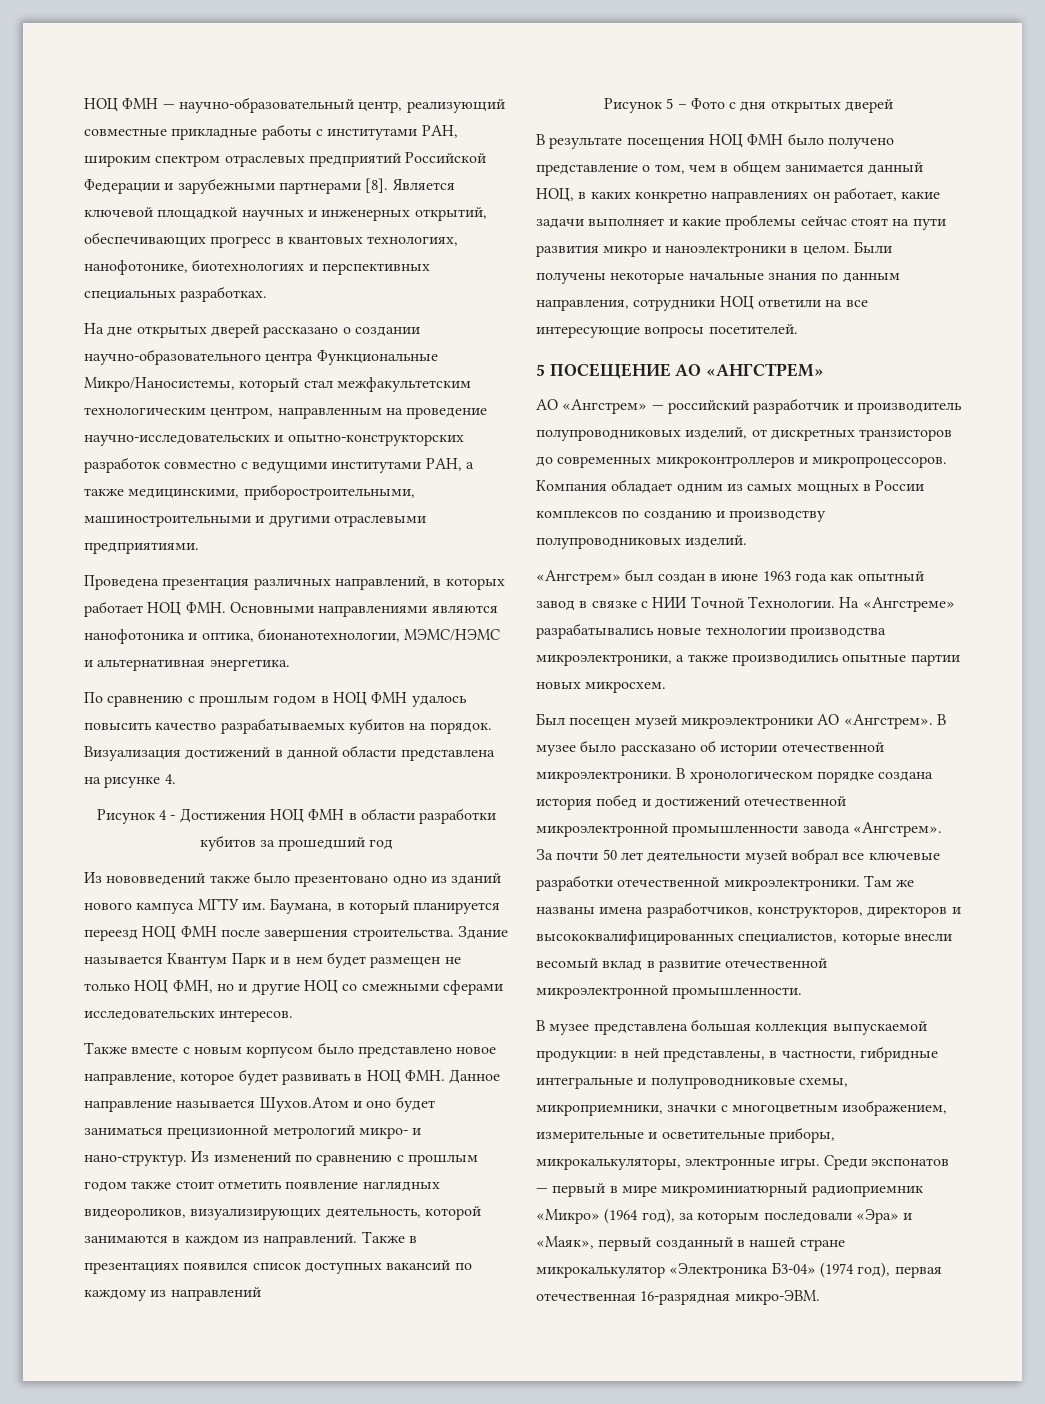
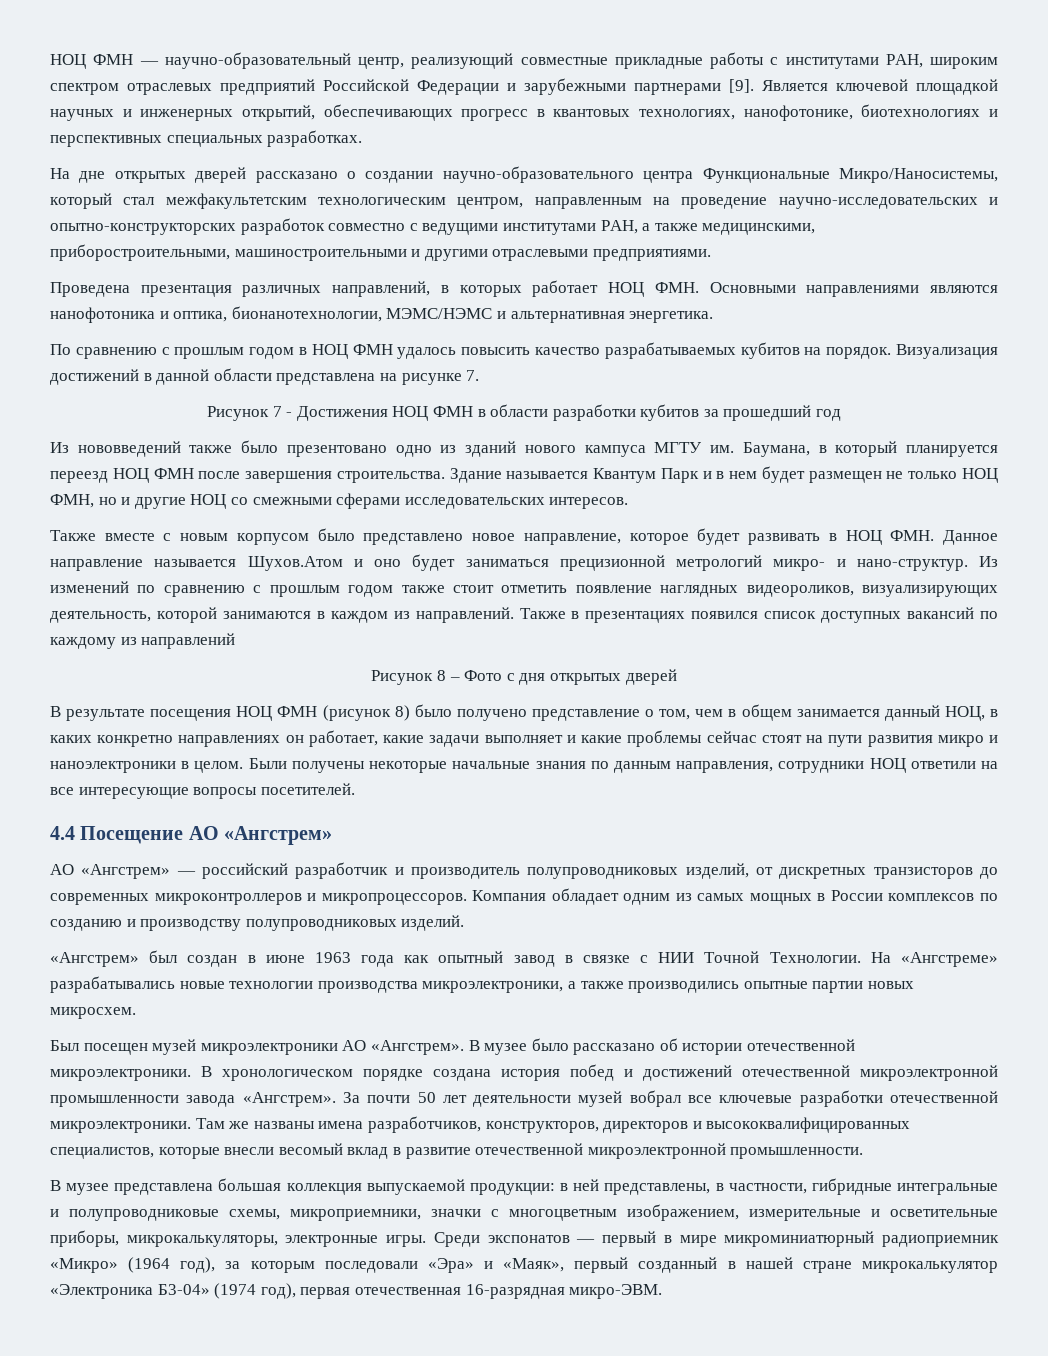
[365,178,389,193] [8]. -> [729,79,754,93] [9].
[164,774,176,784] [96,809,168,824] 4. // Рисунок 4 -> [466,370,480,381] [206,406,282,421] 7. // Рисунок 7
[666,98,674,109] 5 -> [437,670,447,681] 8
(784, 139) none -> [322,705,410,721] (рисунок 8)
[536,363,825,379] 5 ПОСЕЩЕНИЕ АО «АНГСТРЕМ» -> [50,826,333,845] 4.4 Посещение АО «Ангстрем»

